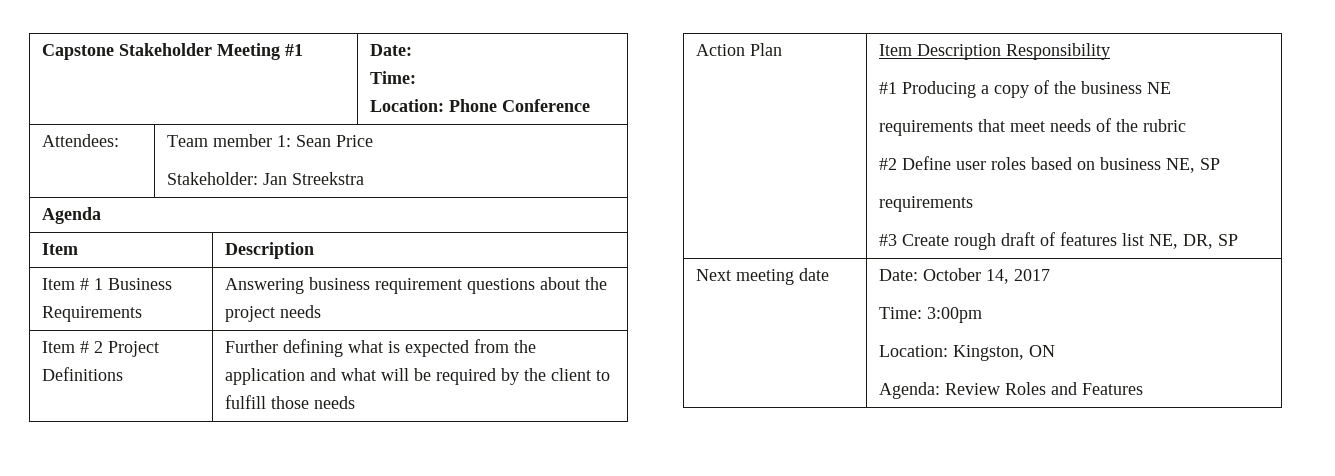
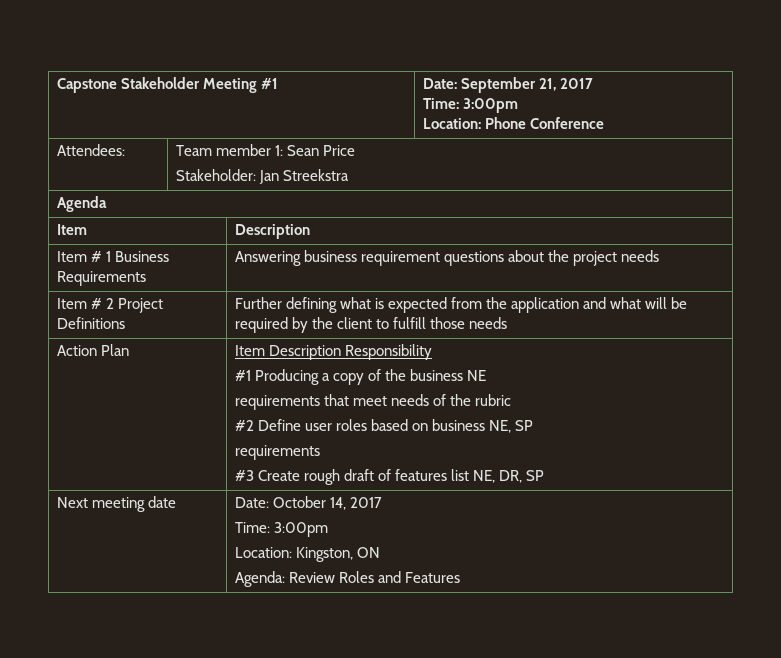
[370,71,417,84] // Time: -> [460,77,593,93] [422,98,518,113] September 21, 2017 // Time: 3:00pm

